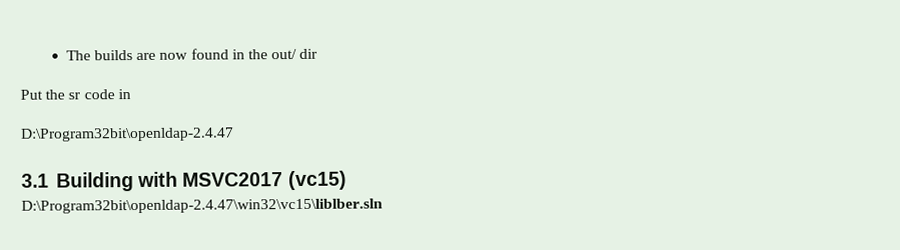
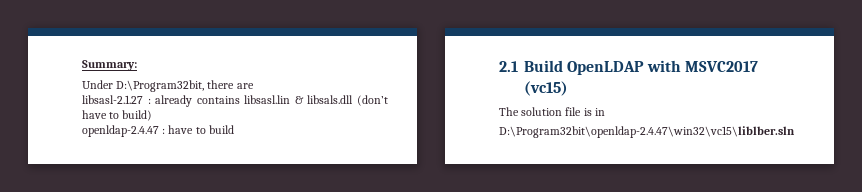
[65,48,319,61] [20,89,131,100] [21,127,234,142] [21,170,347,192] The builds are now found in the out/ dir // Put the sr code in // D:\Program32bit\openldap-2.4.47 // 3.1 Building with MSVC2017 (vc15) -> [82,60,137,71] [82,80,254,92] [82,95,388,107] [82,110,153,121] [82,125,234,137] [499,60,758,75] [524,81,568,96] [499,107,605,116] Summary: // Under D:\Program32bit, there are // libsasl-2.1.27 : already contains libsasl.lin & libsals.dll (don’t have to build) // openldap-2.4.47 : have to build // 2.1 Build OpenLDAP with MSVC2017 (vc15) // The solution file is in

